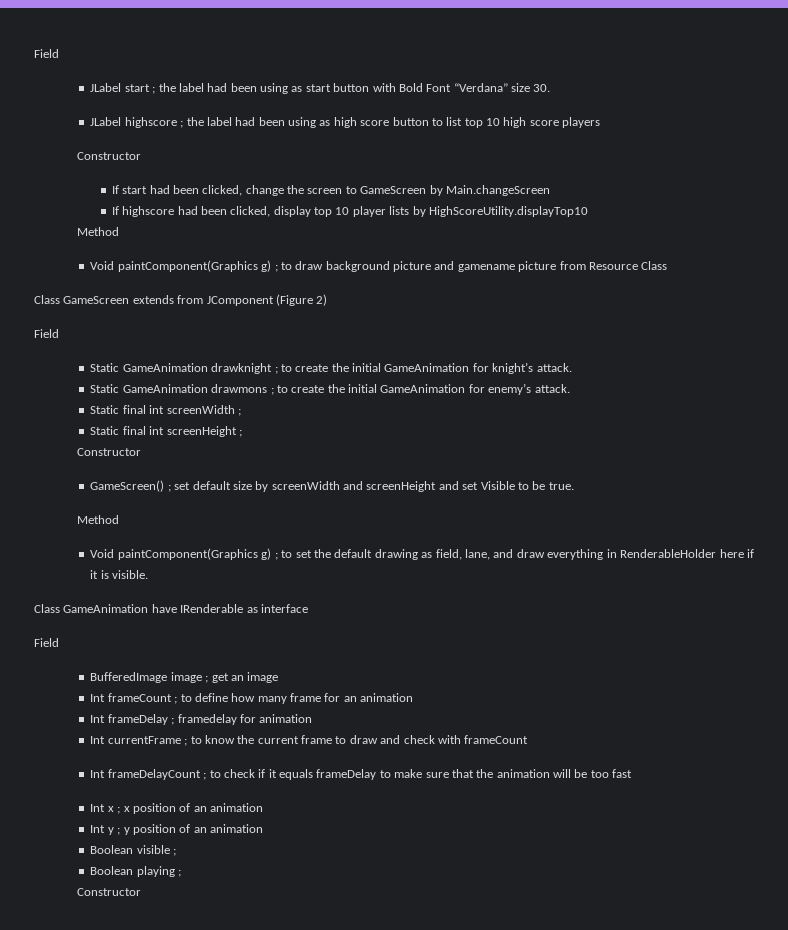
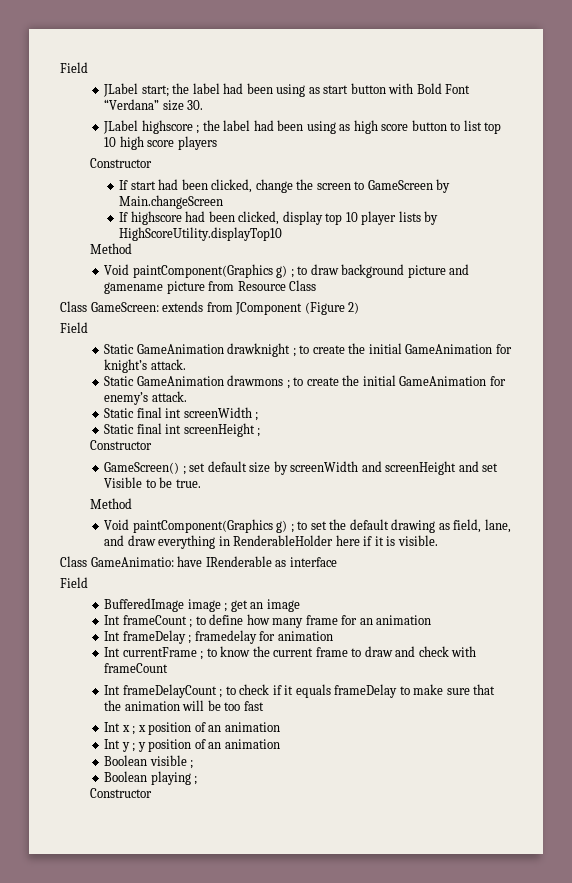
[124,84,156,94] start ; -> [141,85,169,97] start;
[63,296,130,304] GameScreen -> [90,302,159,312] GameScreen:
[63,604,149,613] GameAnimation -> [90,557,174,567] GameAnimatio:

